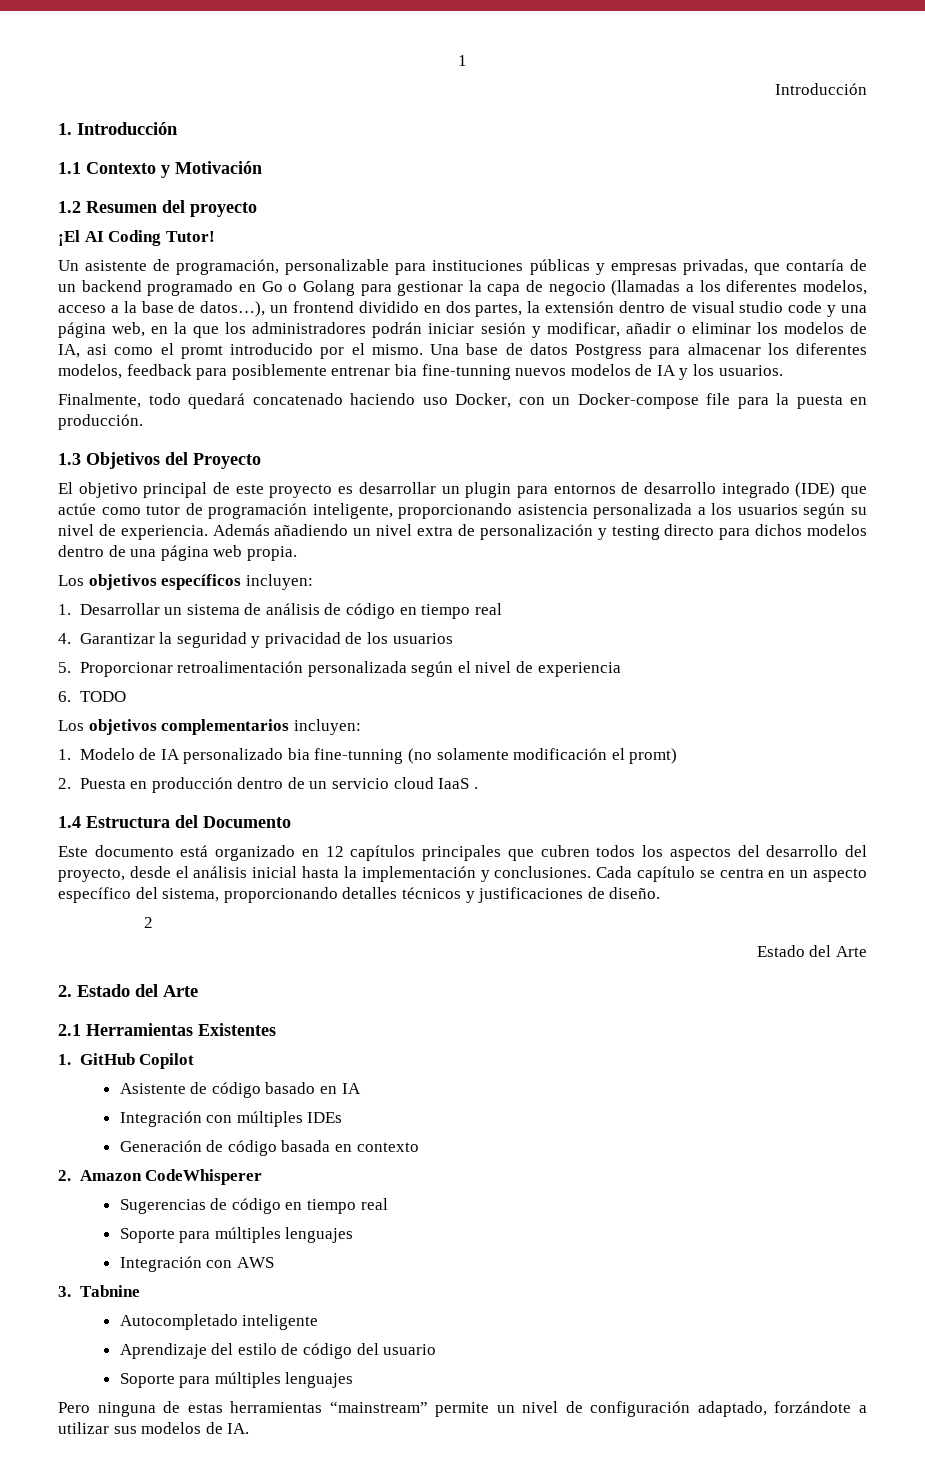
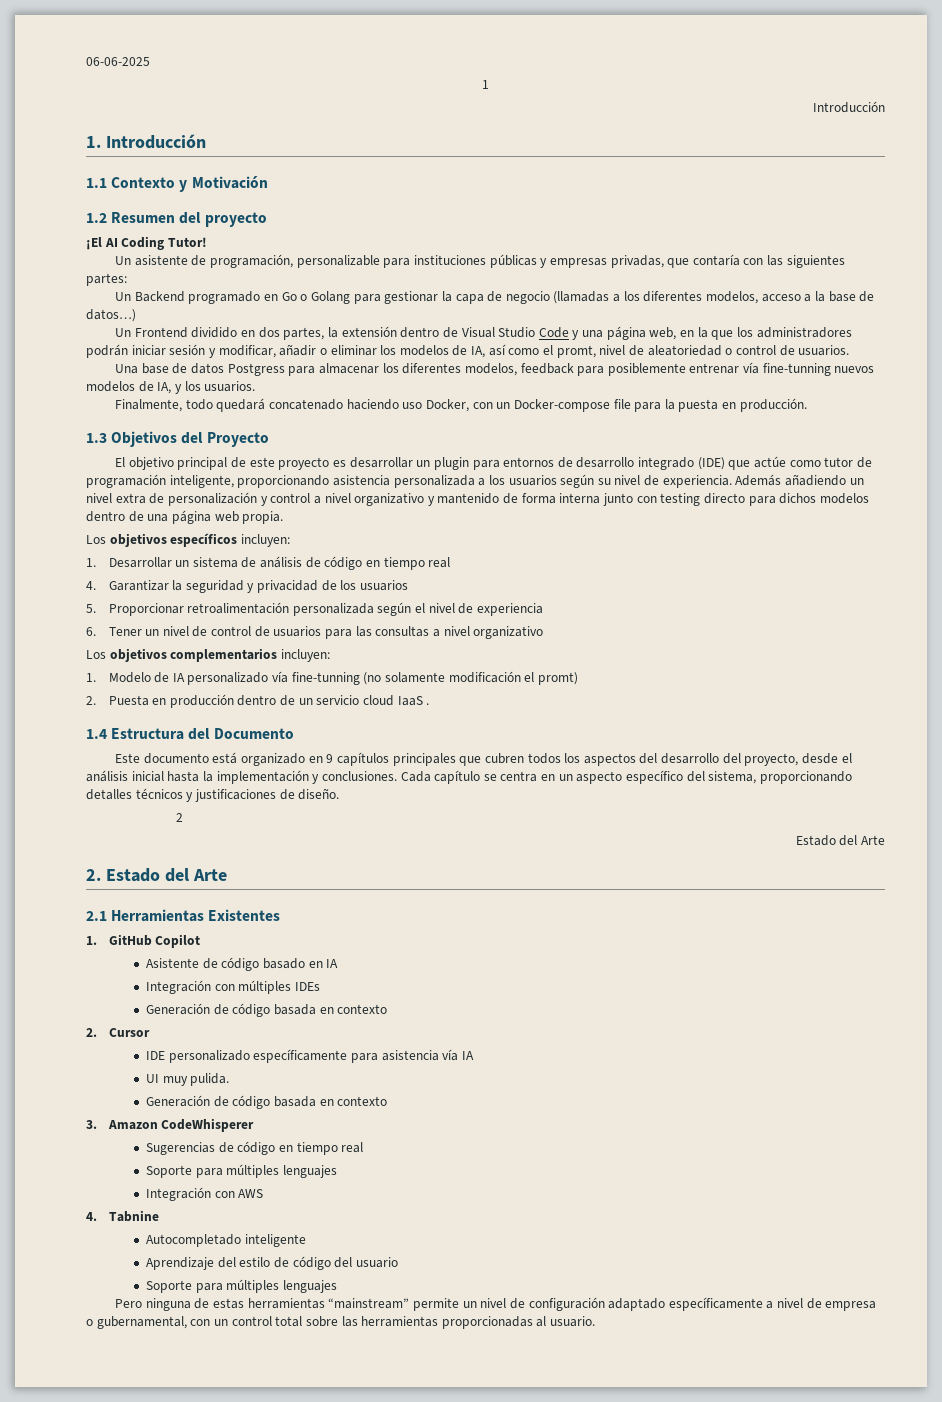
(458, 60) none -> [86,57,150,66] 06-06-2025 //
[850,259,868,271] [58,280,142,292] de un backend -> [743,255,845,268] [86,273,127,286] [115,291,185,302] con las siguientes partes: // Un Backend
[200,301,354,317] datos…), un frontend -> [86,309,136,322] [115,327,188,338] datos…) // Un Frontend
[691,301,823,313] visual studio code -> [461,327,569,338] Visual Studio Code
[87,344,108,355] asi -> [488,344,506,356] así
[180,343,423,359] promt introducido por el mismo. -> [556,345,850,358] promt, nivel de aleatoriedad o control de usuarios. //
[394,364,417,376] bia -> [743,362,760,374] vía
[656,365,676,376] IA -> [157,382,172,394] IA,
(607, 534) none -> [270,493,657,506] control a nivel organizativo y mantenido de forma interna junto con
[79,691,126,702] TODO -> [108,626,544,639] Tener un nivel de control de usuarios para las consultas a nivel organizativo
[287,748,310,760] bia -> [272,671,289,683] vía
[325,846,344,857] 12 -> [326,754,334,763] 9
(71, 1175) none -> [108,1028,150,1037] [145,1049,474,1063] [145,1073,230,1086] [145,1095,388,1109] [86,1120,97,1129] Cursor // IDE personalizado específicamente para asistencia vía IA // UI muy pulida. // Generación de código basada en contexto // 3.
[58,1286,71,1297] 3. -> [86,1212,97,1221] 4.
[697,1401,867,1417] [58,1422,250,1434] adaptado, forzándote a utilizar sus modelos de IA. -> [608,1297,877,1311] [86,1316,596,1329] adaptado específicamente a nivel de empresa o gubernamental, con un control total sobre las herramientas proporcionadas al usuario.

